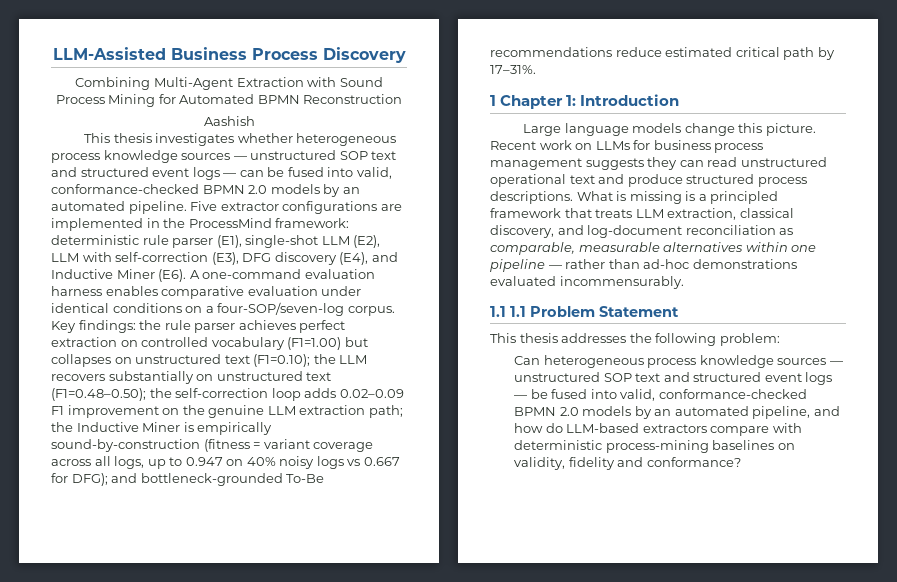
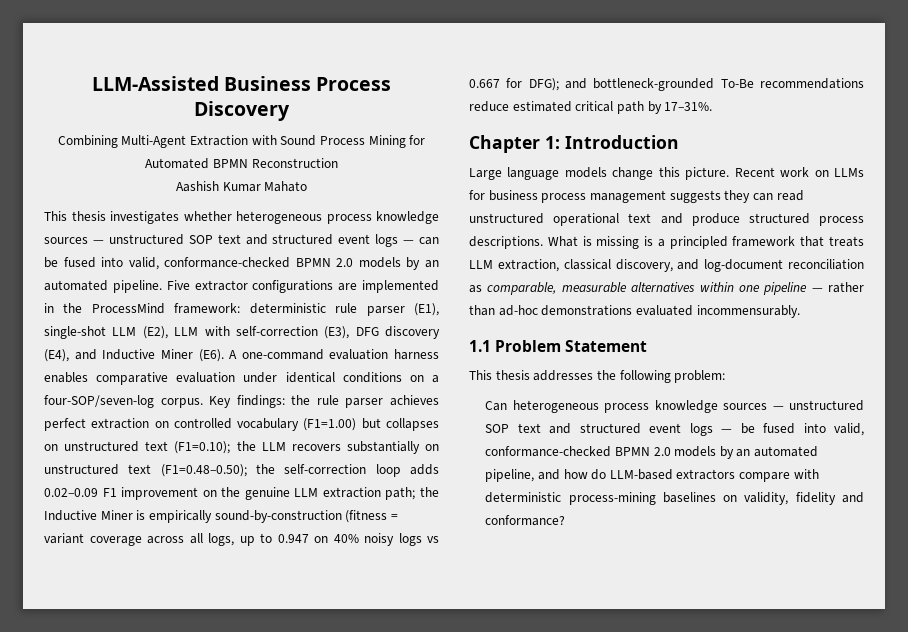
(255, 121) none -> [222,181,308,192] Kumar Mahato
[490,95,496,106] 1 -> (713, 106) none
[510,306,526,317] 1.1 -> (491, 346) none

